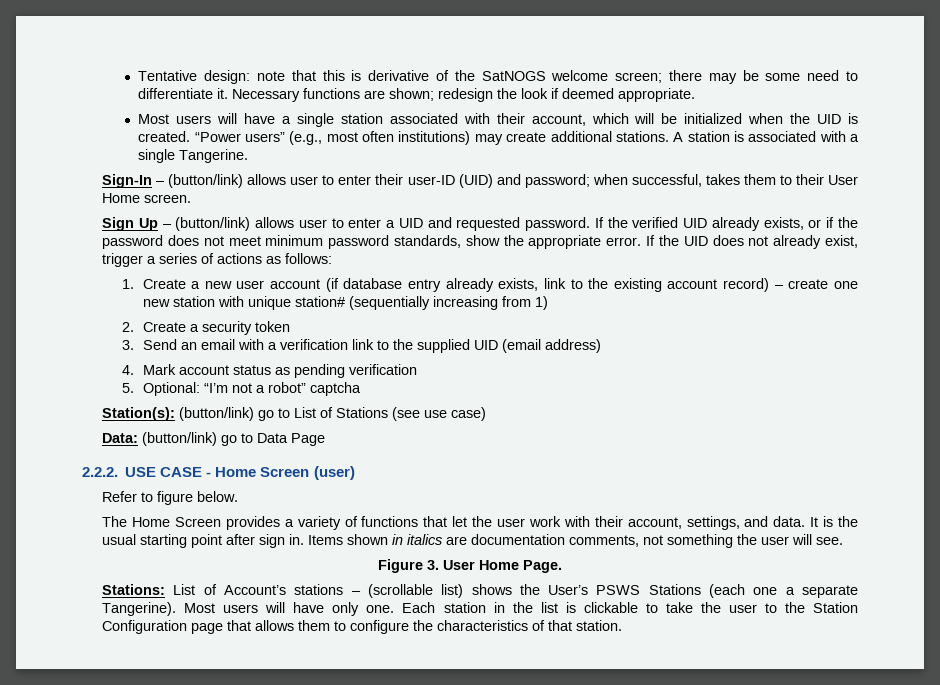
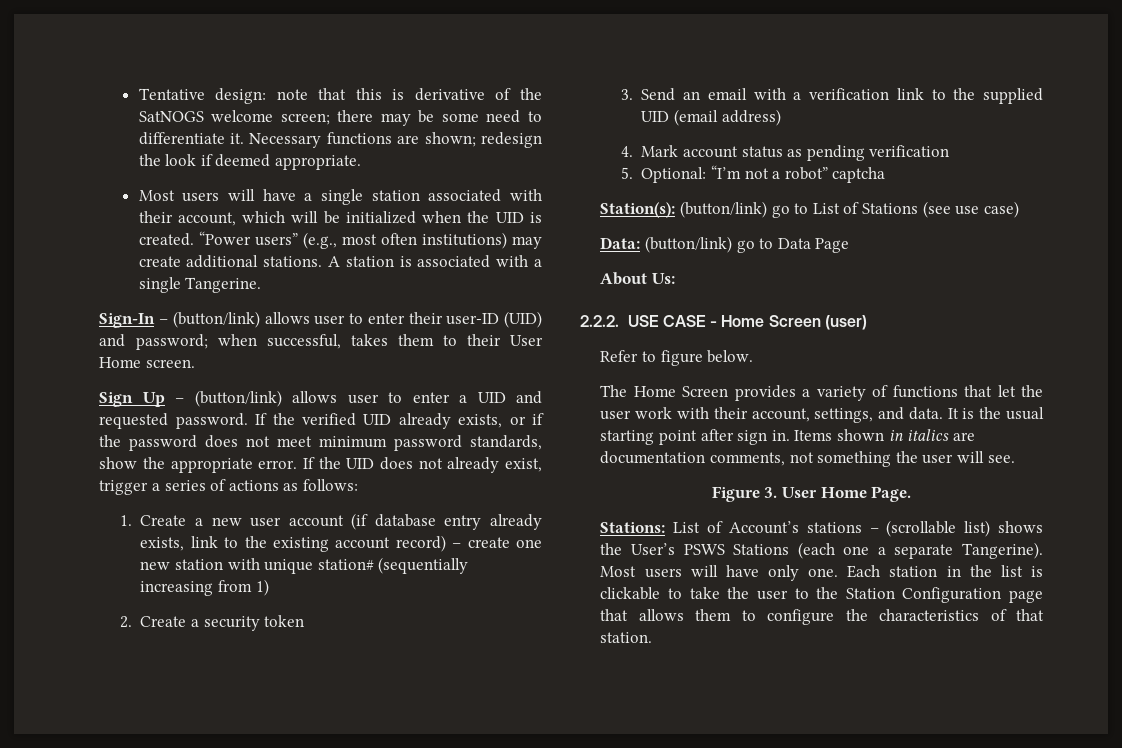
(326, 439) none -> [600,272,676,285] // About Us:

